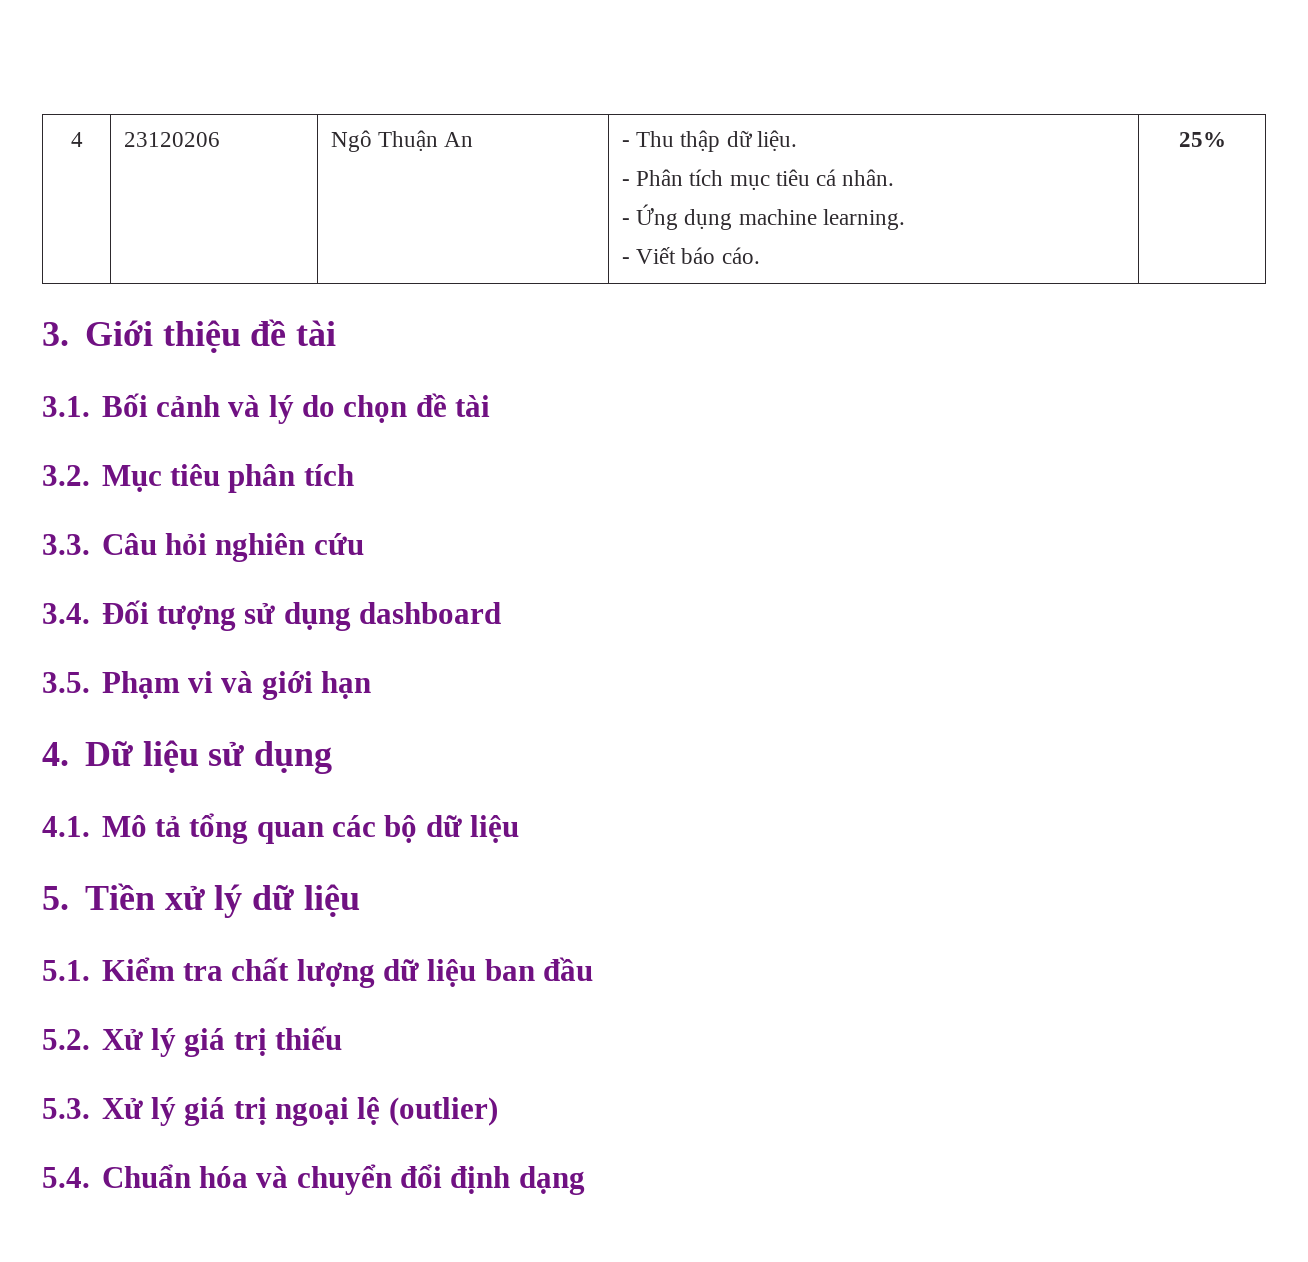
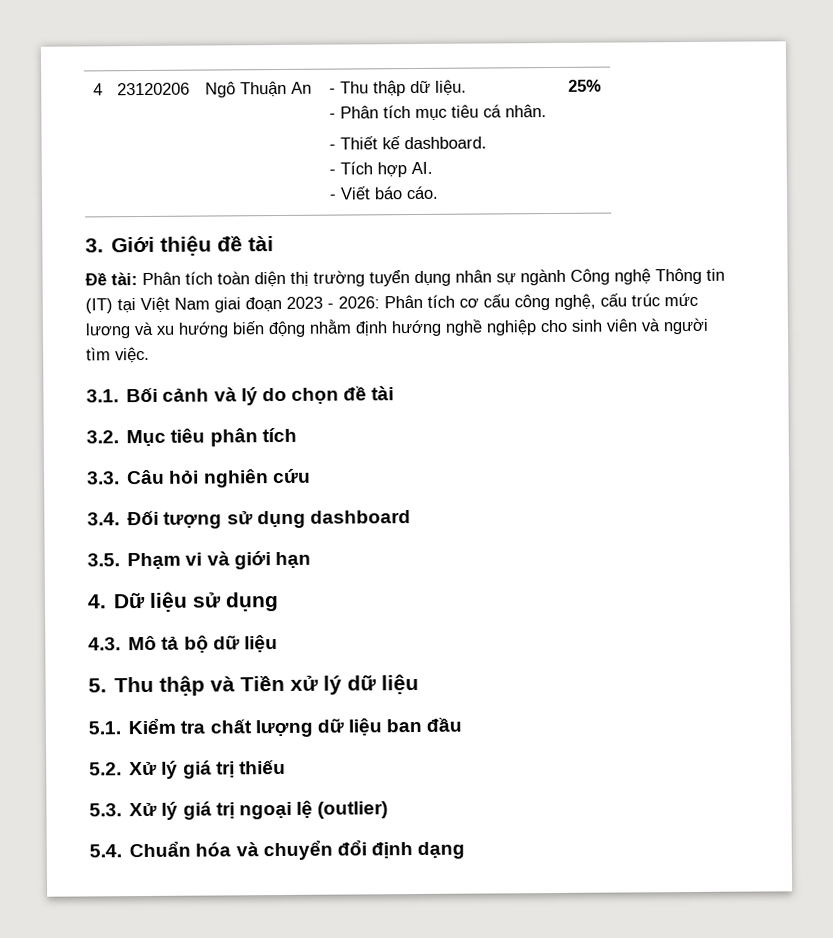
[636,204,905,230] Ứng dụng machine learning. -> [339,136,487,150] [328,161,433,178] Thiết kế dashboard. // - Tích hợp AI.
(337, 333) none -> [85,267,725,288] [85,292,698,314] [85,317,709,339] [86,346,150,364] // Đề tài: Phân tích toàn diện thị trường tuyển dụng nhân sự ngành Công nghệ Thông tin (IT) tại Việt Nam giai đoạn 2023 - 2026: Phân tích cơ cấu công nghệ, cấu trúc mức lương và xu hướng biến động nhằm định hướng nghề nghiệp cho sinh viên và người tìm việc.
[42,816,90,837] 4.1. -> [88,637,121,651] 4.3.
[189,813,376,844] tổng quan các -> (180, 643) none
(69, 898) none -> [114,675,236,696] Thu thập và

